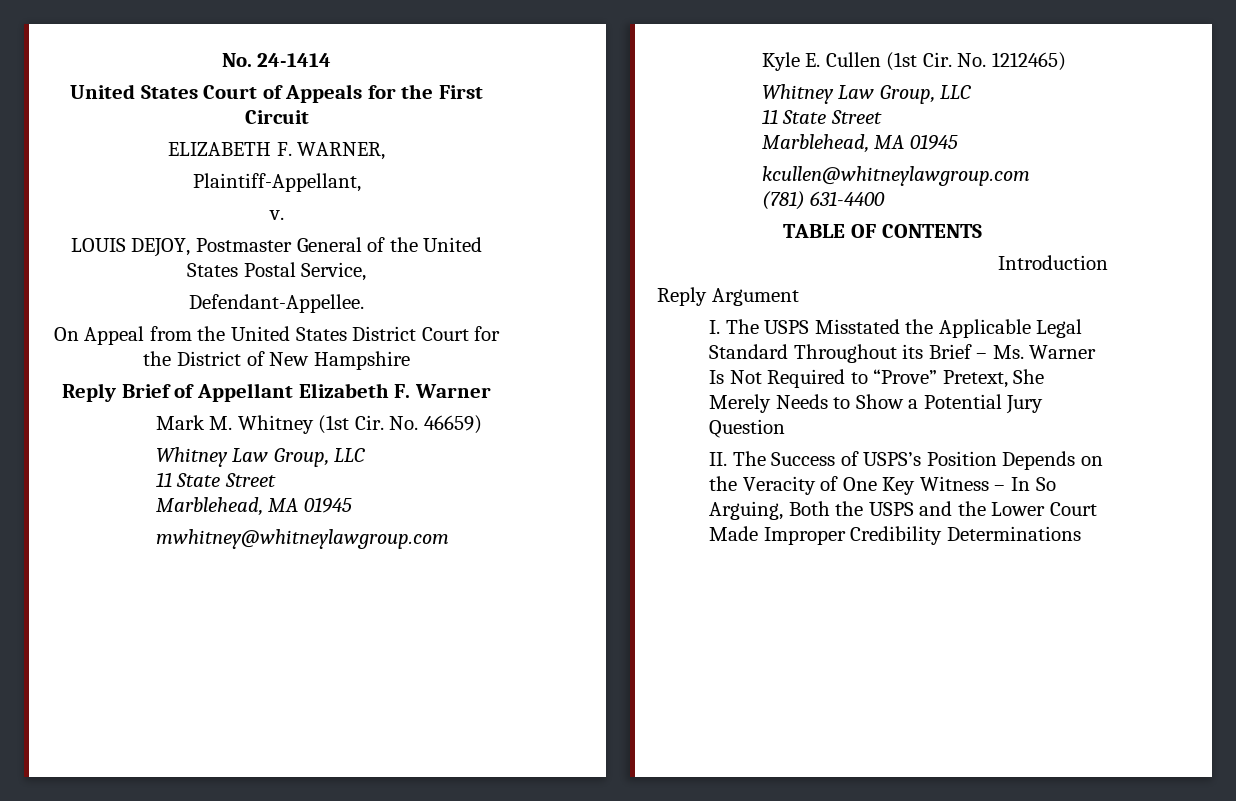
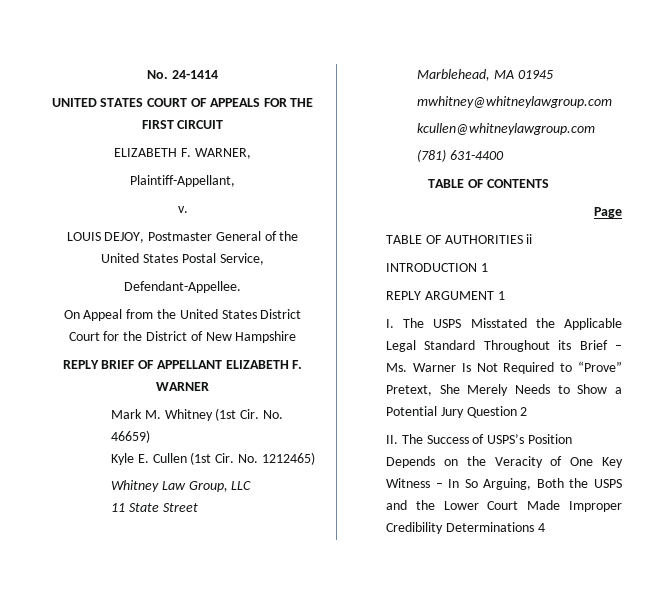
[70,84,483,103] [244,110,309,124] United States Court of Appeals for the First Circuit -> [51,98,314,107] [141,120,224,129] UNITED STATES COURT OF APPEALS FOR THE FIRST CIRCUIT
[62,383,491,402] Reply Brief of Appellant Elizabeth F. Warner -> [62,360,303,369] [156,382,209,391] REPLY BRIEF OF APPELLANT ELIZABETH F. WARNER
[155,447,366,467] [155,472,276,487] [155,497,352,516] [155,529,449,549] // Whitney Law Group, LLC // 11 State Street // Marblehead, MA 01945 // mwhitney@whitneylawgroup.com -> (151, 436) none
(958, 142) none -> [417,96,613,108] // mwhitney@whitneylawgroup.com
[998,255,1108,270] [657,287,799,306] Introduction // Reply Argument -> [594,207,622,218] [386,234,533,244] [386,263,488,272] [386,291,505,300] Page // TABLE OF AUTHORITIES ii // INTRODUCTION 1 // REPLY ARGUMENT 1
(786, 428) none -> [520,407,528,416] 2
(1081, 533) none -> [537,523,545,532] 4

